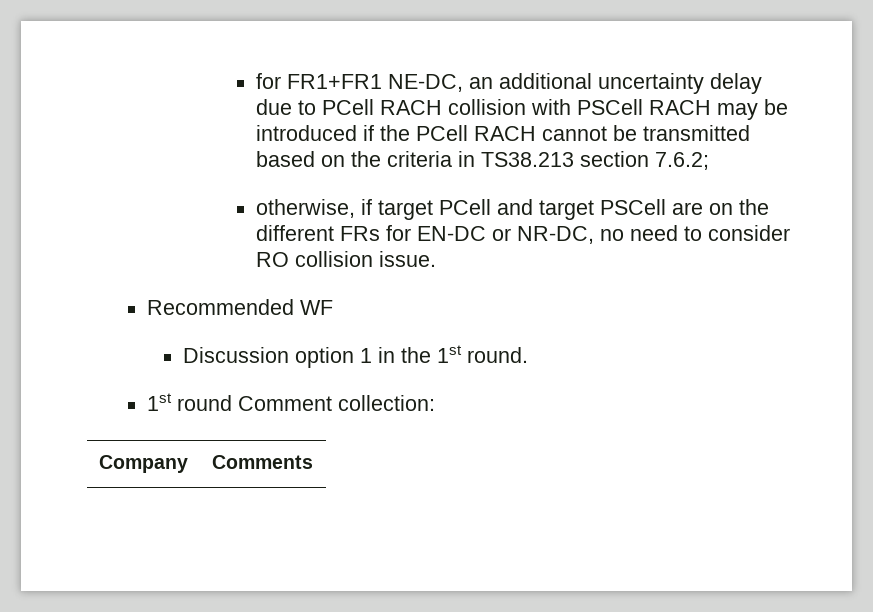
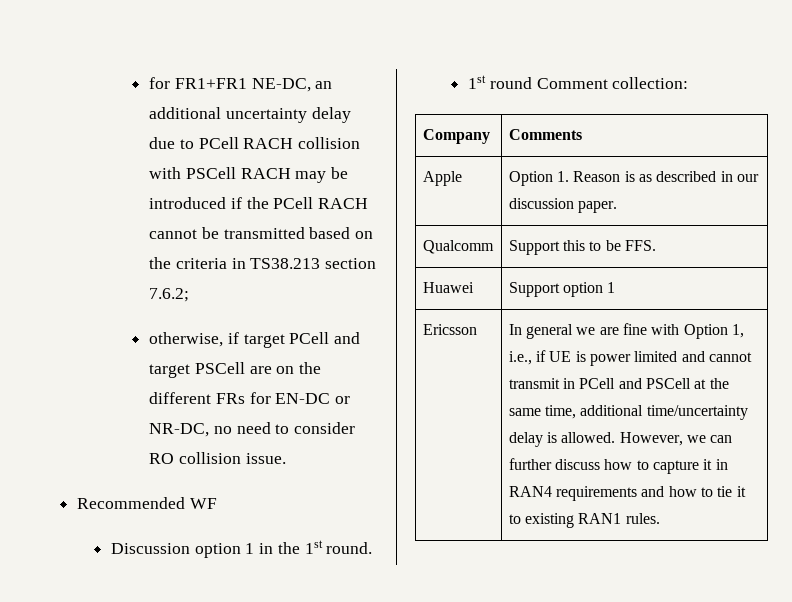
(313, 462) none -> [422,171,462,186] [508,171,759,186] [508,198,618,213] [422,240,494,254] [508,240,656,255] [422,282,474,293] [508,282,616,297] [422,324,477,335] [508,323,744,339] [508,350,752,366] [508,378,729,389] [508,405,748,420] [508,432,733,447] [508,458,728,474] [508,486,746,501] [508,513,660,528] // Apple | Option 1. Reason is as described in our discussion paper. // Qualcomm | Support this to be FFS. // Huawei | Support option 1 // Ericsson | In general we are fine with Option 1, i.e., if UE is power limited and cannot transmit in PCell and PSCell at the same time, additional time/uncertainty delay is allowed. However, we can further discuss how to capture it in RAN4 requirements and how to tie it to existing RAN1 rules.

